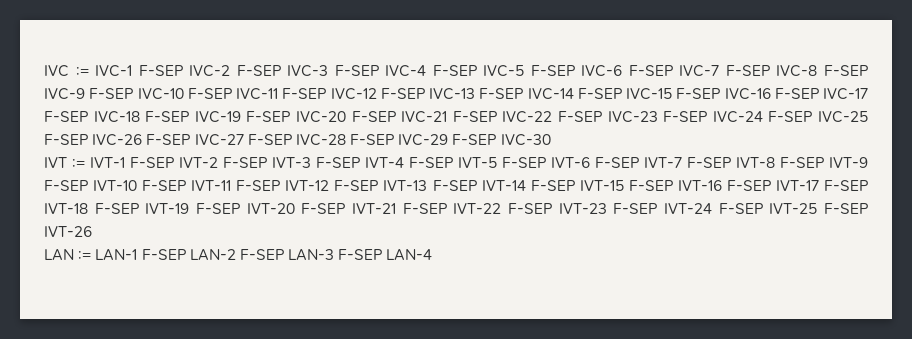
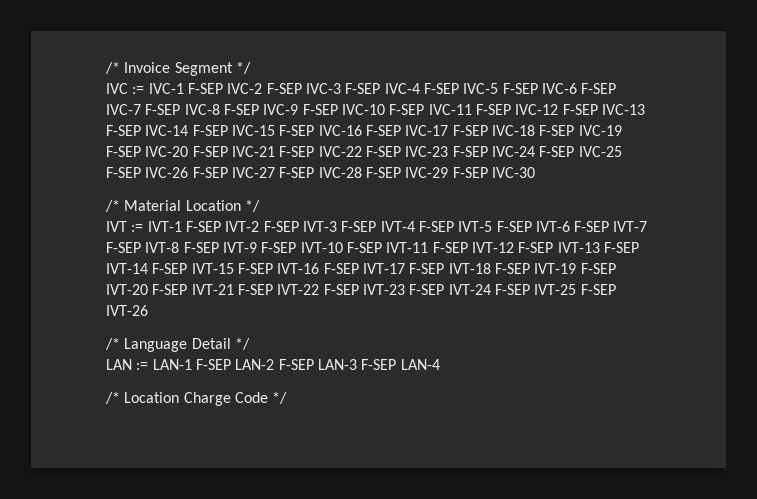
(44, 71) none -> [105,62,251,76] /* Invoice Segment */ //
(551, 140) none -> [105,200,260,212] // /* Material Location */
(92, 231) none -> [105,338,250,352] // /* Language Detail */
(433, 255) none -> [105,392,288,406] // /* Location Charge Code */

